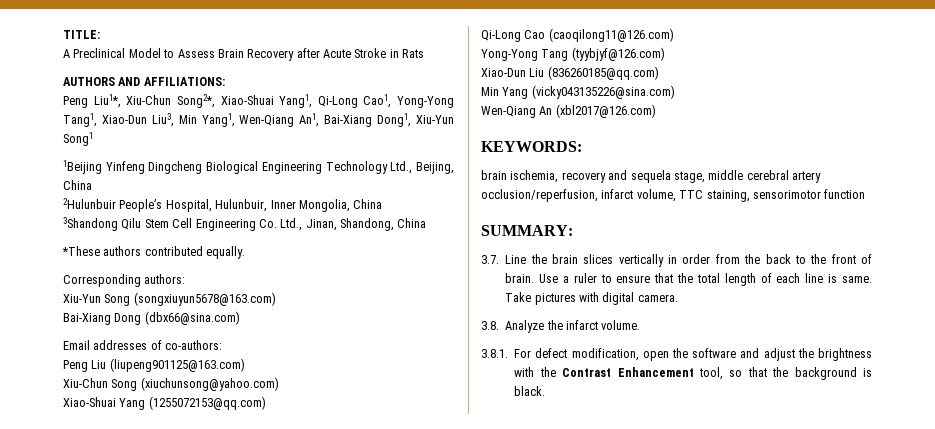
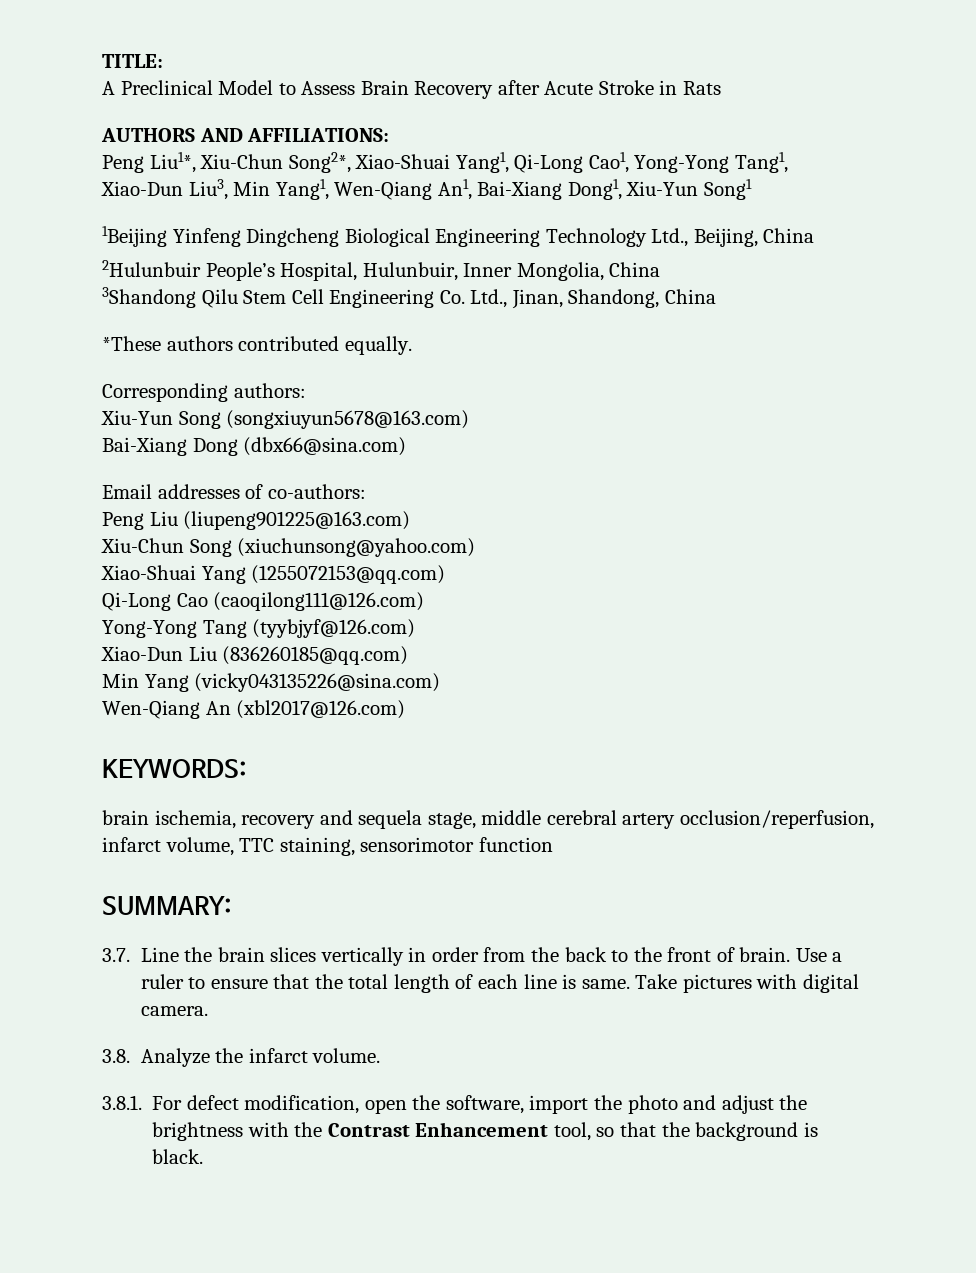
[109,358,245,372] (liupeng901125@163.com) -> [183,511,411,530] (liupeng901225@163.com)
[548,28,674,42] (caoqilong11@126.com) -> [213,592,425,611] (caoqilong111@126.com)
[692,348,737,358] software -> [445,1095,678,1114] software, import the photo

